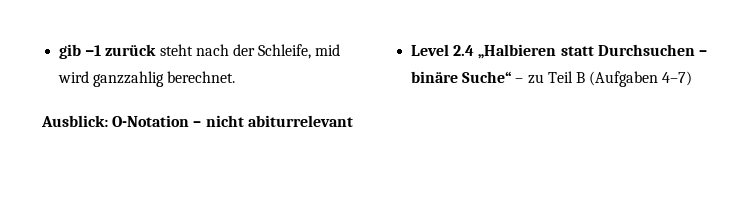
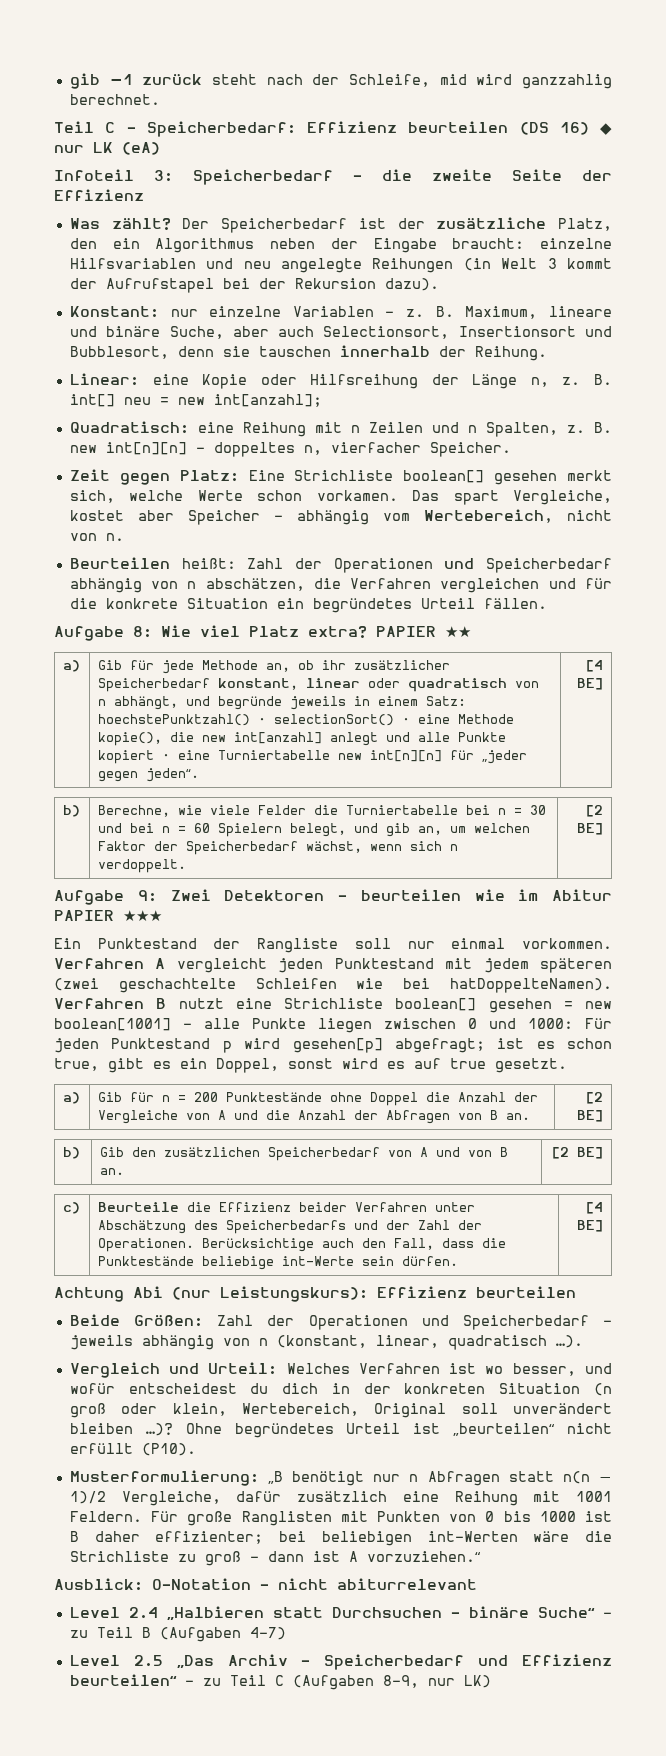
(236, 77) none -> [54,121,612,137] [54,142,160,155] [54,169,612,185] [54,189,144,201] [69,217,612,233] [69,238,612,253] [69,258,613,273] [69,278,439,293] [69,306,613,319] [69,326,612,339] [69,345,547,361] [69,373,613,389] [69,394,322,407] [69,421,612,437] [69,442,511,457] [69,469,612,485] [69,490,612,505] [69,509,612,525] [69,533,124,541] [69,557,612,573] [69,578,612,593] [69,598,547,613] [54,625,471,641] [62,660,80,672] [97,660,450,674] [97,678,539,692] [97,696,466,710] [97,714,514,726] [97,732,506,746] [97,750,527,764] [97,768,199,782] [586,660,604,672] [577,678,604,690] [62,805,80,817] [97,805,546,817] [97,823,530,837] [97,841,458,855] [97,859,186,873] [586,805,604,817] [577,823,604,835] [54,889,612,905] [54,910,162,922] [54,938,612,953] [54,958,612,973] [54,978,612,993] [54,998,612,1013] [54,1018,612,1033] [54,1038,612,1053] [54,1058,567,1073] [62,1092,80,1104] [97,1092,538,1106] [97,1110,530,1124] [586,1092,604,1104] [577,1110,604,1122] [62,1147,80,1159] [99,1147,508,1161] [99,1168,124,1175] [552,1147,604,1159] [62,1202,80,1214] [97,1202,475,1212] [97,1220,482,1234] [97,1238,506,1252] [97,1256,458,1270] [586,1202,604,1214] [577,1220,604,1232] [54,1286,576,1302] [69,1314,612,1330] [69,1335,583,1350] [69,1362,613,1378] [69,1383,613,1396] [69,1403,612,1418] [69,1423,612,1438] [69,1443,196,1456] [69,1470,613,1486] [69,1491,612,1506] [69,1511,612,1526] [69,1531,612,1546] [69,1551,481,1566] // Teil C – Speicherbedarf: Effizienz beurteilen (DS 16) ◆ nur LK (eA) // Infoteil 3: Speicherbedarf – die zweite Seite der Effizienz // Was zählt? Der Speicherbedarf ist der zusätzliche Platz, den ein Algorithmus neben der Eingabe braucht: einzelne Hilfsvariablen und neu angelegte Reihungen (in Welt 3 kommt der Aufrufstapel bei der Rekursion dazu). // Konstant: nur einzelne Variablen – z. B. Maximum, lineare und binäre Suche, aber auch Selectionsort, Insertionsort und Bubblesort, denn sie tauschen innerhalb der Reihung. // Linear: eine Kopie oder Hilfsreihung der Länge n, z. B. int[] neu = new int[anzahl]; // Quadratisch: eine Reihung mit n Zeilen und n Spalten, z. B. new int[n][n] – doppeltes n, vierfacher Speicher. // Zeit gegen Platz: Eine Strichliste boolean[] gesehen merkt sich, welche Werte schon vorkamen. Das spart Vergleiche, kostet aber Speicher – abhängig vom Wertebereich, nicht von n. // Beurteilen heißt: Zahl der Operationen und Speicherbedarf abhängig von n abschätzen, die Verfahren vergleichen und für die konkrete Situation ein begründetes Urteil fällen. // Aufgabe 8: Wie viel Platz extra? PAPIER ★★ // a) | Gib für jede Methode an, ob ihr zusätzlicher Speicherbedarf konstant, linear oder quadratisch von n abhängt, und begründe jeweils in einem Satz: hoechstePunktzahl() · selectionSort() · eine Methode kopie(), die new int[anzahl] anlegt und alle Punkte kopiert · eine Turniertabelle new int[n][n] für „jeder gegen jeden“. | [4 BE] // b) | Berechne, wie viele Felder die Turniertabelle bei n = 30 und bei n = 60 Spielern belegt, und gib an, um welchen Faktor der Speicherbedarf wächst, wenn sich n verdoppelt. | [2 BE] // Aufgabe 9: Zwei Detektoren – beurteilen wie im Abitur PAPIER ★★★ // Ein Punktestand der Rangliste soll nur einmal vorkommen. Verfahren A vergleicht jeden Punktestand mit jedem späteren (zwei geschachtelte Schleifen wie bei hatDoppelteNamen). Verfahren B nutzt eine Strichliste boolean[] gesehen = new boolean[1001] – alle Punkte liegen zwischen 0 und 1000: Für jeden Punktestand p wird gesehen[p] abgefragt; ist es schon true, gibt es ein Doppel, sonst wird es auf true gesetzt. // a) | Gib für n = 200 Punktestände ohne Doppel die Anzahl der Vergleiche von A und die Anzahl der Abfragen von B an. | [2 BE] // b) | Gib den zusätzlichen Speicherbedarf von A und von B an. | [2 BE] // c) | Beurteile die Effizienz beider Verfahren unter Abschätzung des Speicherbedarfs und der Zahl der Operationen. Berücksichtige auch den Fall, dass die Punktestände beliebige int-Werte sein dürfen. | [4 BE] // Achtung Abi (nur Leistungskurs): Effizienz beurteilen // Beide Größen: Zahl der Operationen und Speicherbedarf – jeweils abhängig von n (konstant, linear, quadratisch …). // Vergleich und Urteil: Welches Verfahren ist wo besser, und wofür entscheidest du dich in der konkreten Situation (n groß oder klein, Wertebereich, Original soll unverändert bleiben …)? Ohne begründetes Urteil ist „beurteilen“ nicht erfüllt (P10). // Musterformulierung: „B benötigt nur n Abfragen statt n(n − 1)/2 Vergleiche, dafür zusätzlich eine Reihung mit 1001 Feldern. Für große Ranglisten mit Punkten von 0 bis 1000 ist B daher effizienter; bei beliebigen int-Werten wäre die Strichliste zu groß – dann ist A vorzuziehen.“
(693, 78) none -> [69,1654,612,1670] [69,1674,491,1690] // Level 2.5 „Das Archiv – Speicherbedarf und Effizienz beurteilen“ – zu Teil C (Aufgaben 8–9, nur LK)

